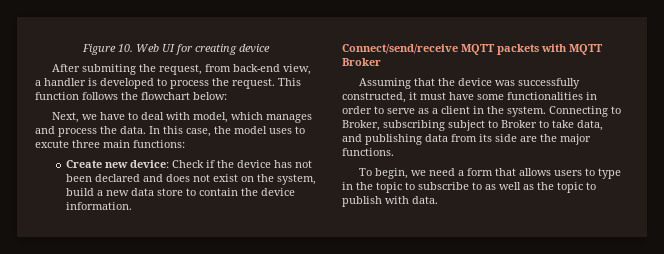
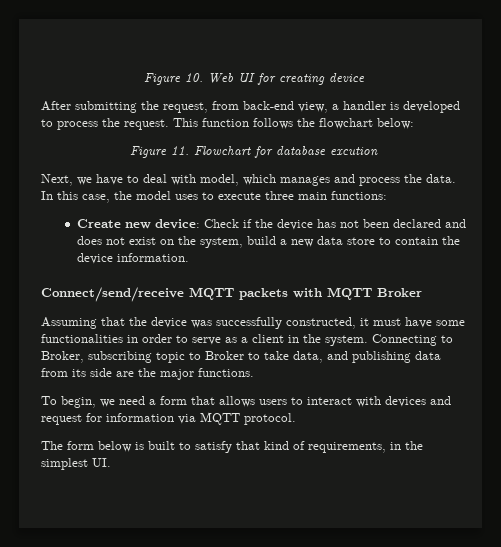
[82,64,137,75] submiting -> [75,101,137,113] submitting
(227, 96) none -> [130,146,378,158] // Figure 11. Flowchart for database excution
[35,140,69,148] excute -> [218,192,261,200] execute
[448,120,485,131] subject -> [156,352,185,363] topic
[598,168,622,179] [342,182,596,193] [342,196,438,207] type in the topic to subscribe to as well as the topic to publish with data. -> [307,396,451,407] [41,412,296,425] [41,441,423,453] [41,458,111,470] interact with devices and request for information via MQTT protocol. // The form below is built to satisfy that kind of requirements, in the simplest UI.

